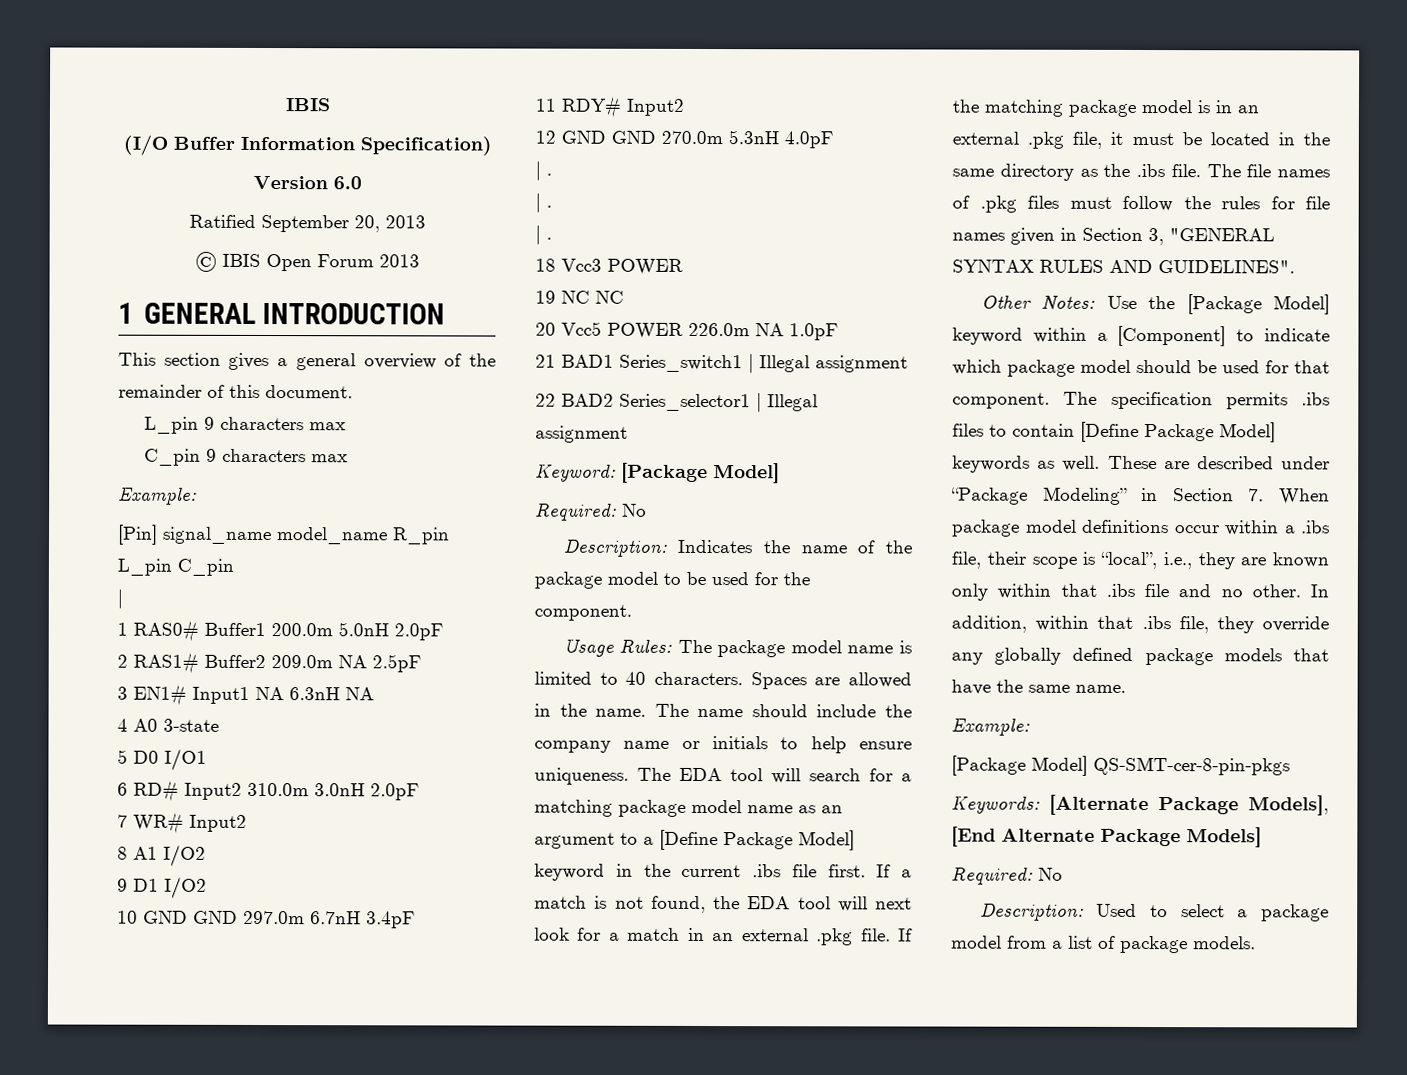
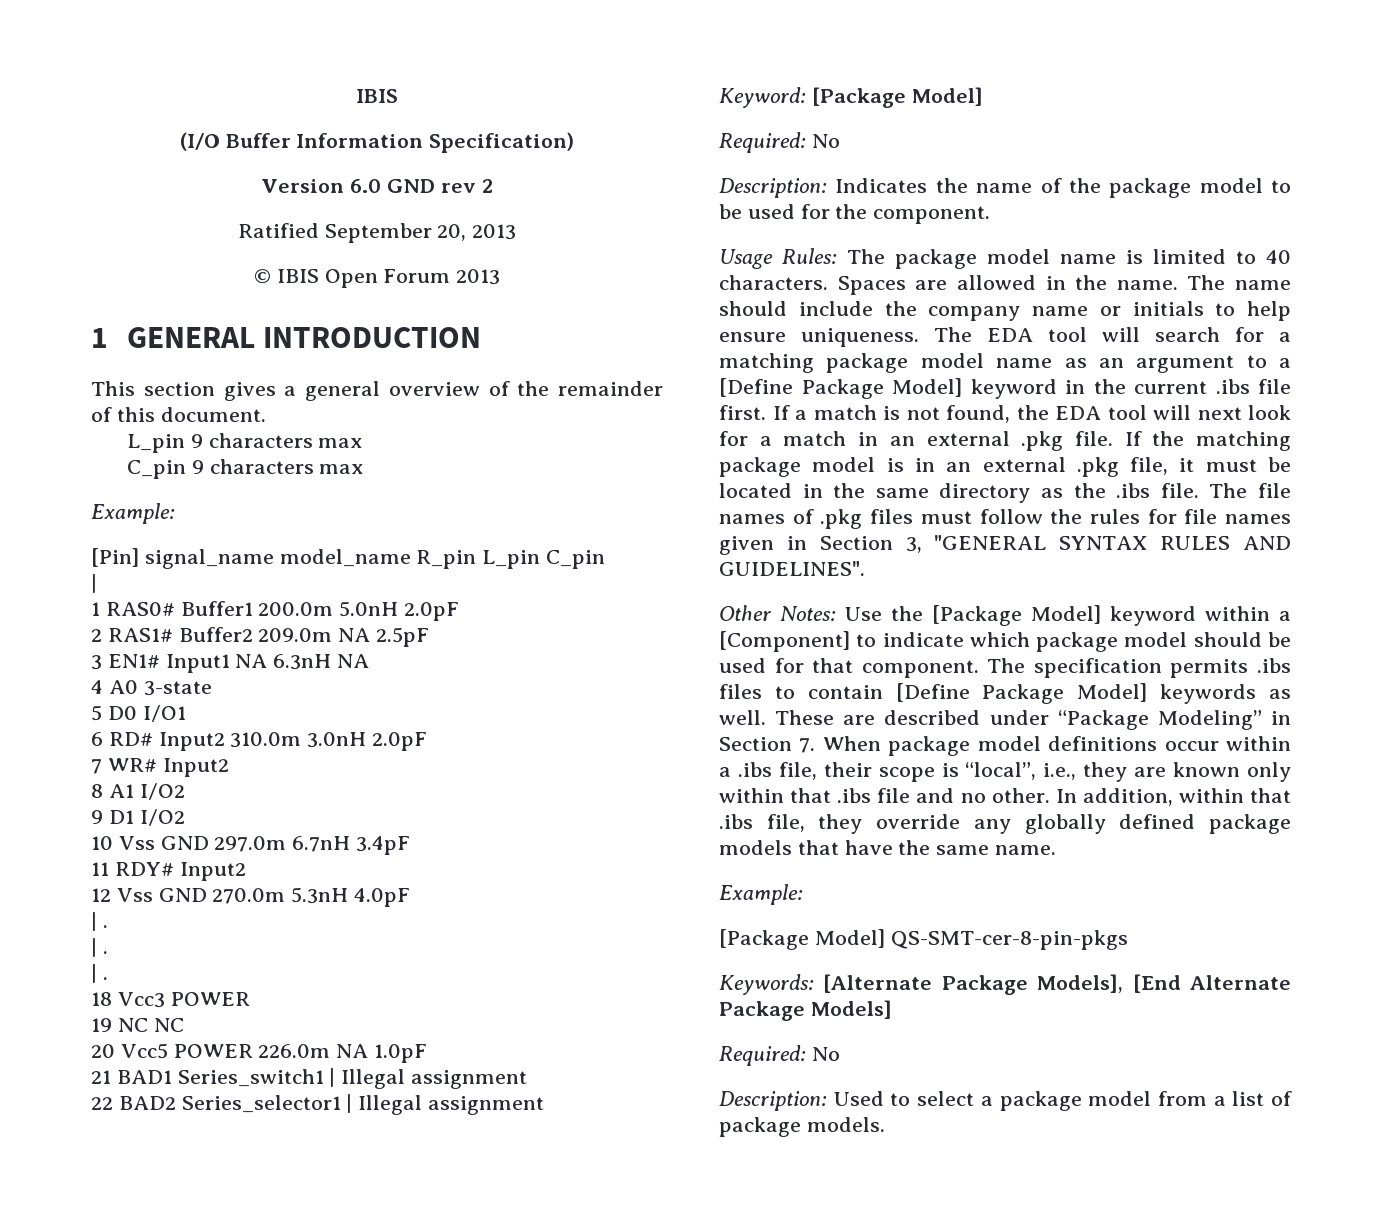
(362, 183) none -> [386,179,493,193] GND rev 2
[143,910,188,924] GND -> [118,836,155,850] Vss
[561,130,606,144] GND -> [116,888,153,902] Vss

